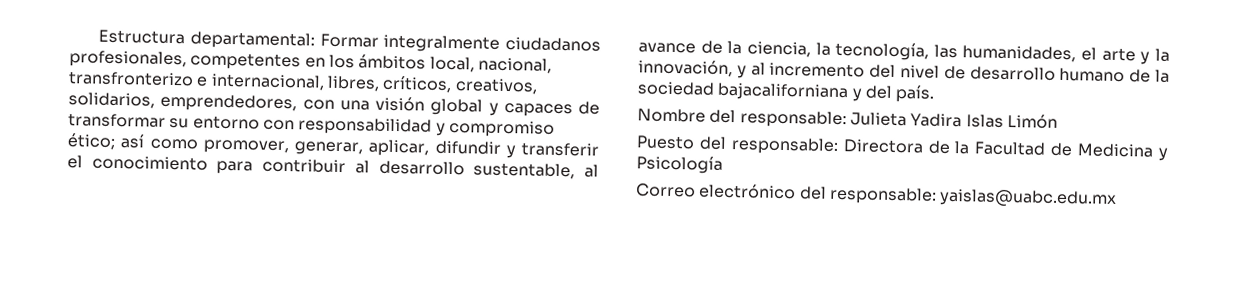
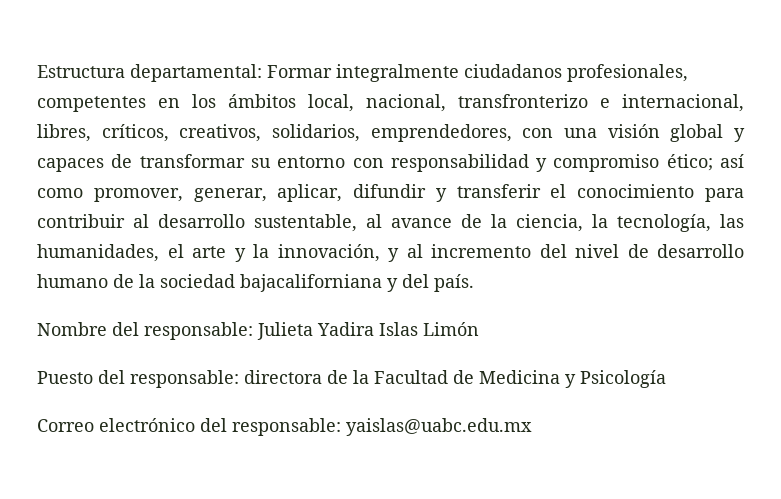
[842,139,924,154] Directora -> [244,370,322,384] directora

